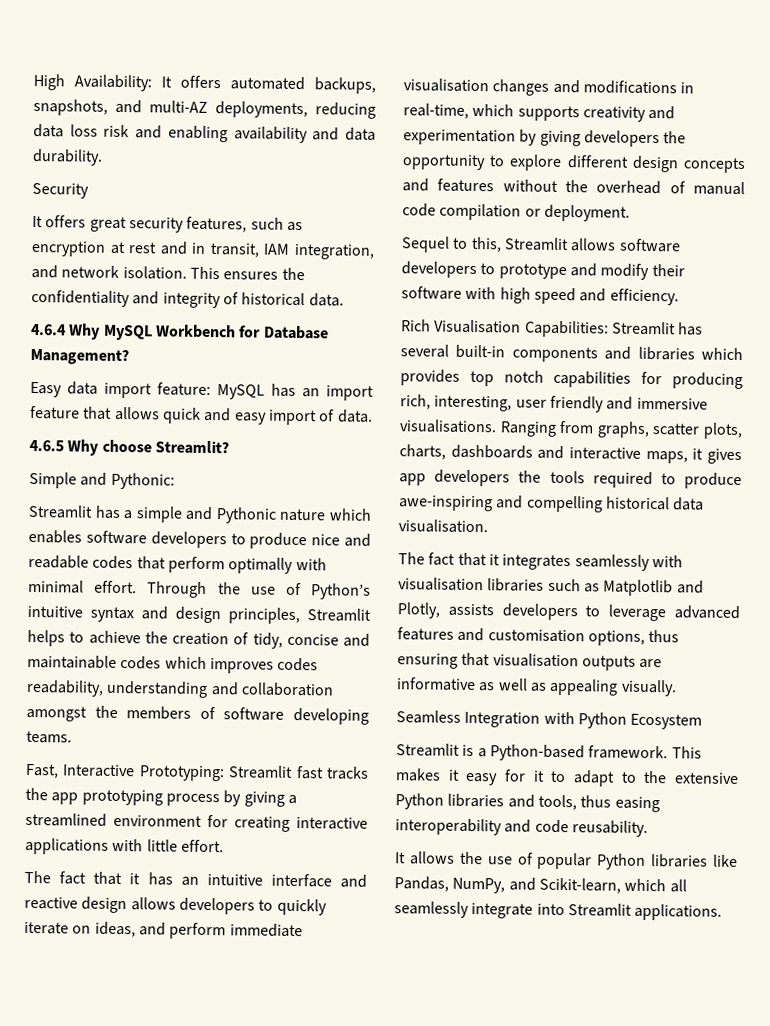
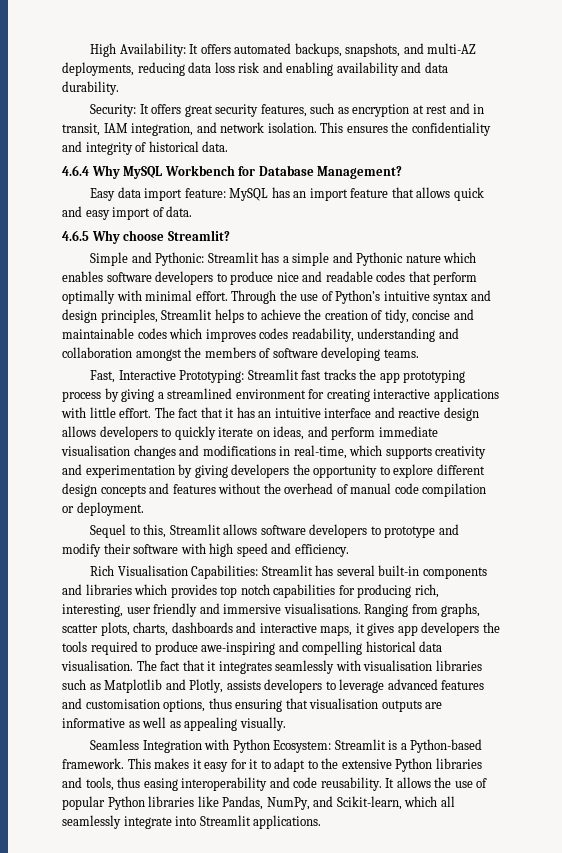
[32,182,89,199] Security // -> [90,104,137,117] Security:
(175, 481) // -> (205, 259) none
(224, 846) // -> (152, 413) none
(488, 526) // -> (133, 665) none
[630,713,703,730] Ecosystem // -> [273,740,332,753] Ecosystem:
(648, 828) // -> (382, 784) none

